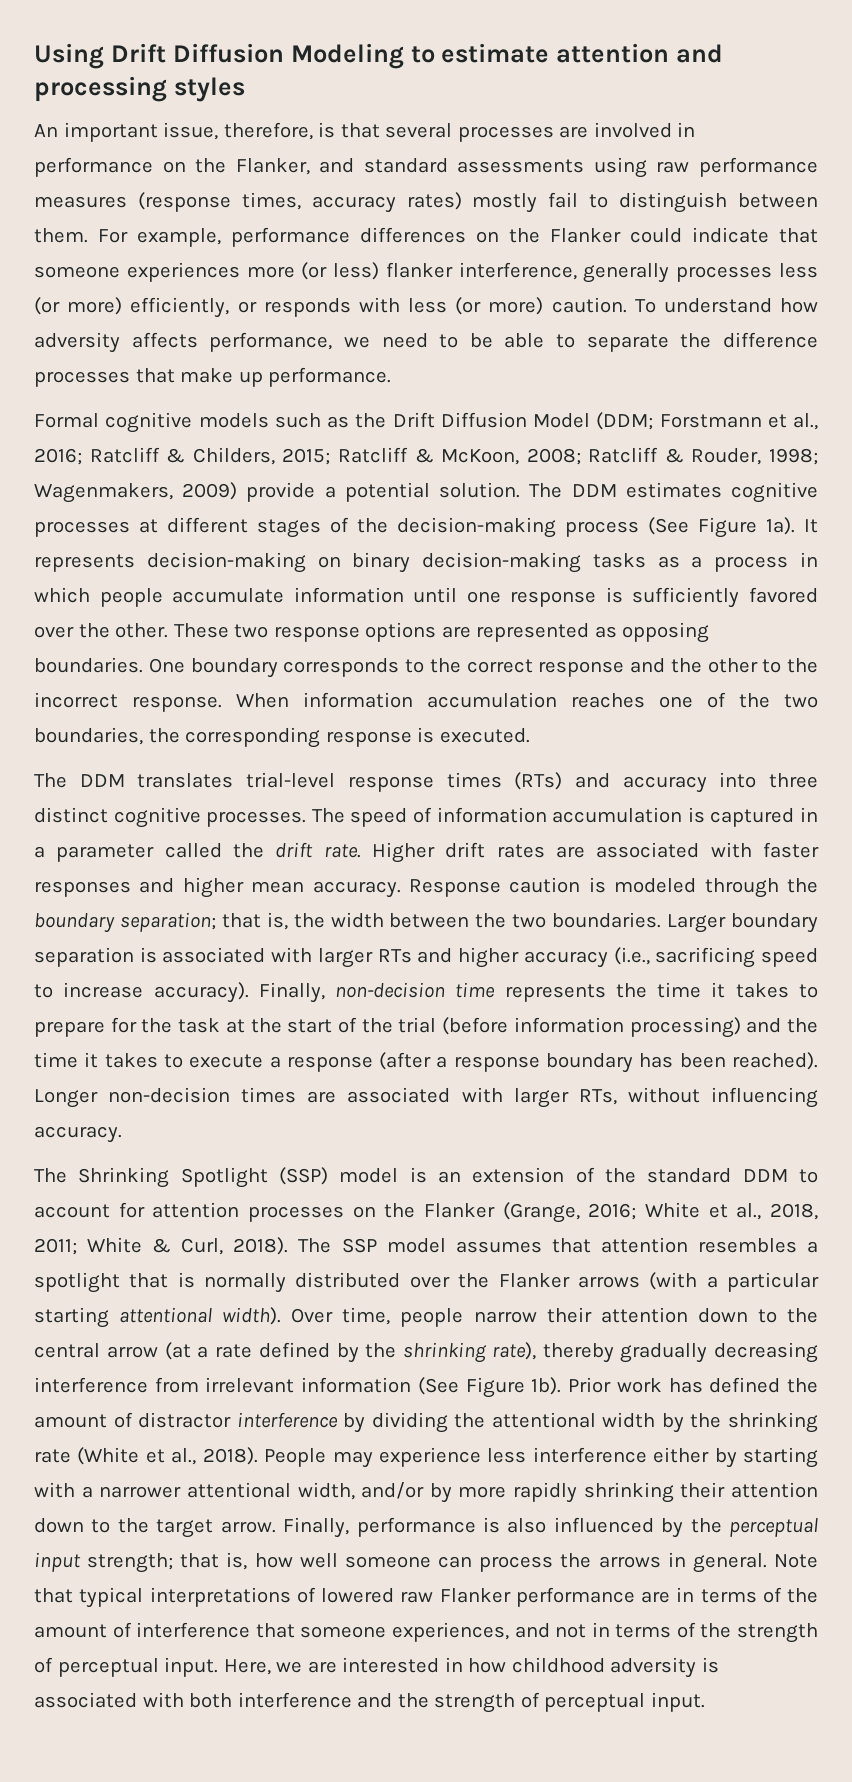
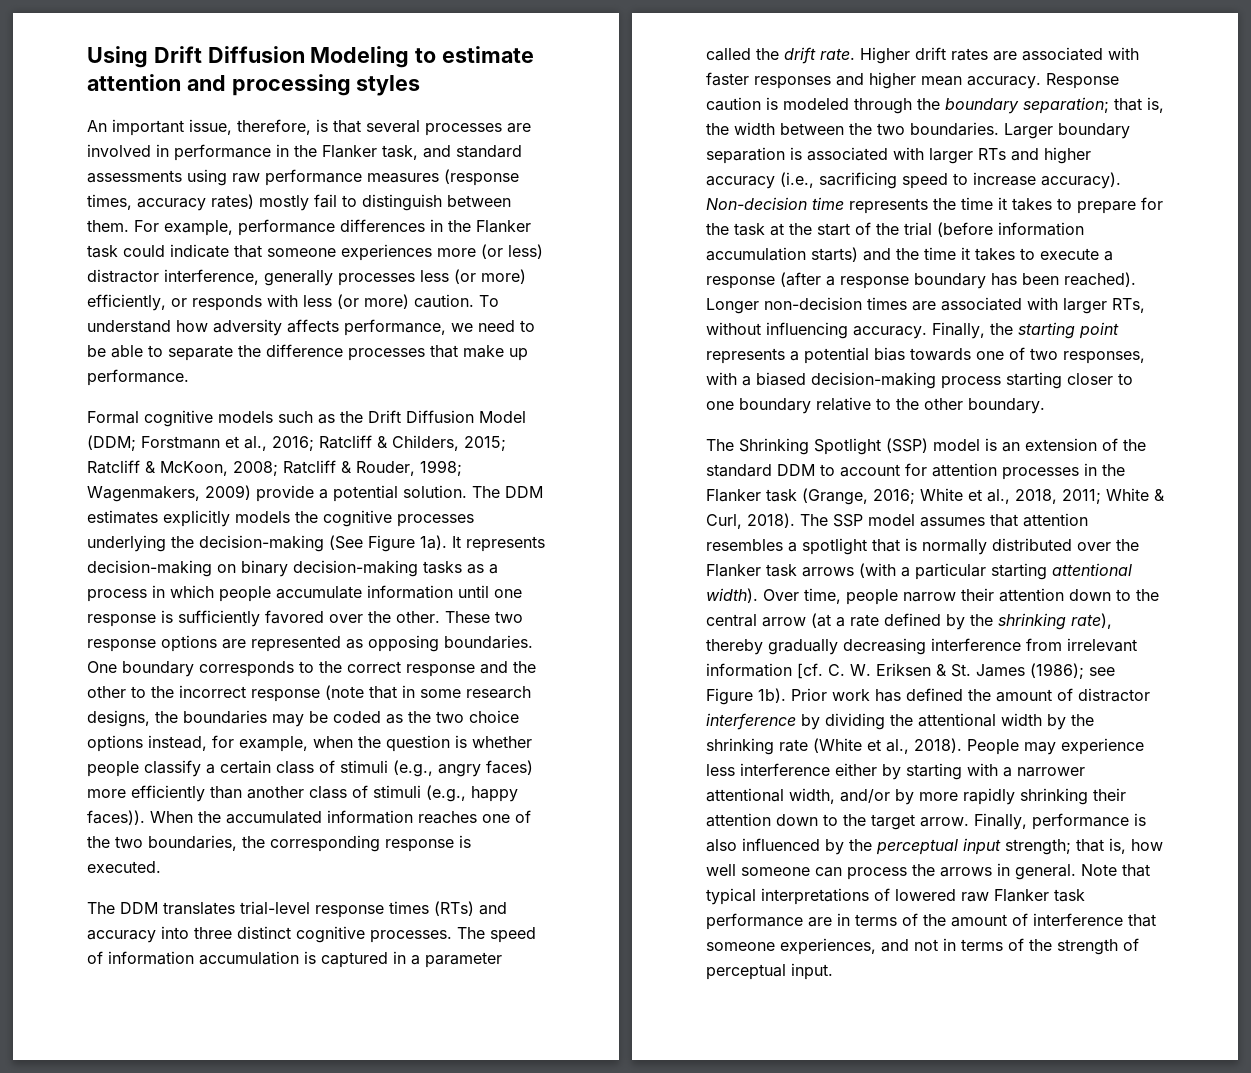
[162,158,310,175] on the Flanker, -> [276,144,418,160] in the Flanker task,
[476,228,621,243] on the Flanker -> [430,219,531,233] [87,245,118,258] in the Flanker task
[385,262,453,278] flanker -> [87,269,159,283] distractor
[731,482,818,503] [34,517,349,538] cognitive processes at different stages of -> [163,510,474,527] [87,535,166,552] explicitly models the cognitive processes underlying
[565,521,639,537] process -> (324, 543) none
[132,692,557,712] response. When information accumulation -> [251,685,531,702] [87,710,519,727] [87,735,532,752] [87,760,533,777] [87,785,518,802] [87,810,413,825] response (note that in some research designs, the boundaries may be coded as the two choice options instead, for example, when the question is whether people classify a certain class of stimuli (e.g., angry faces) more efficiently than another class of stimuli (e.g., happy faces)). When the accumulated information
[258,982,446,1003] Finally, non-decision -> [706,197,807,210] Non-decision
[629,1017,741,1038] processing) -> [706,247,858,262] accumulation starts)
(122, 1134) none -> [932,322,1119,339] [706,347,1145,364] [706,372,1133,389] [706,397,1045,414] Finally, the starting point represents a potential bias towards one of two responses, with a biased decision-making process starting closer to one boundary relative to the other boundary.
[352,1203,496,1218] on the Flanker -> [1084,463,1125,476] [706,489,797,502] in the Flanker task
(570, 1280) none -> [766,564,797,577] task
[417,1377,459,1395] (See -> [797,663,1115,679] [cf. C. W. Eriksen & St. James (1986); see
(511, 1595) none -> [1054,889,1085,902] task
[223,1657,719,1678] [34,1692,705,1713] Here, we are interested in how childhood adversity is associated with both interference and the strength of perceptual input. -> (833, 971) none

